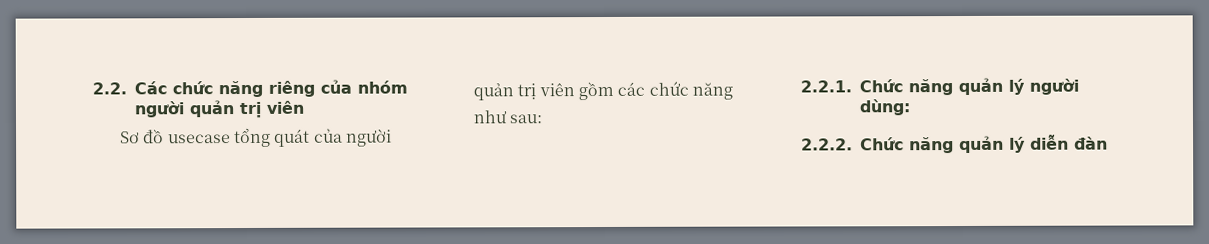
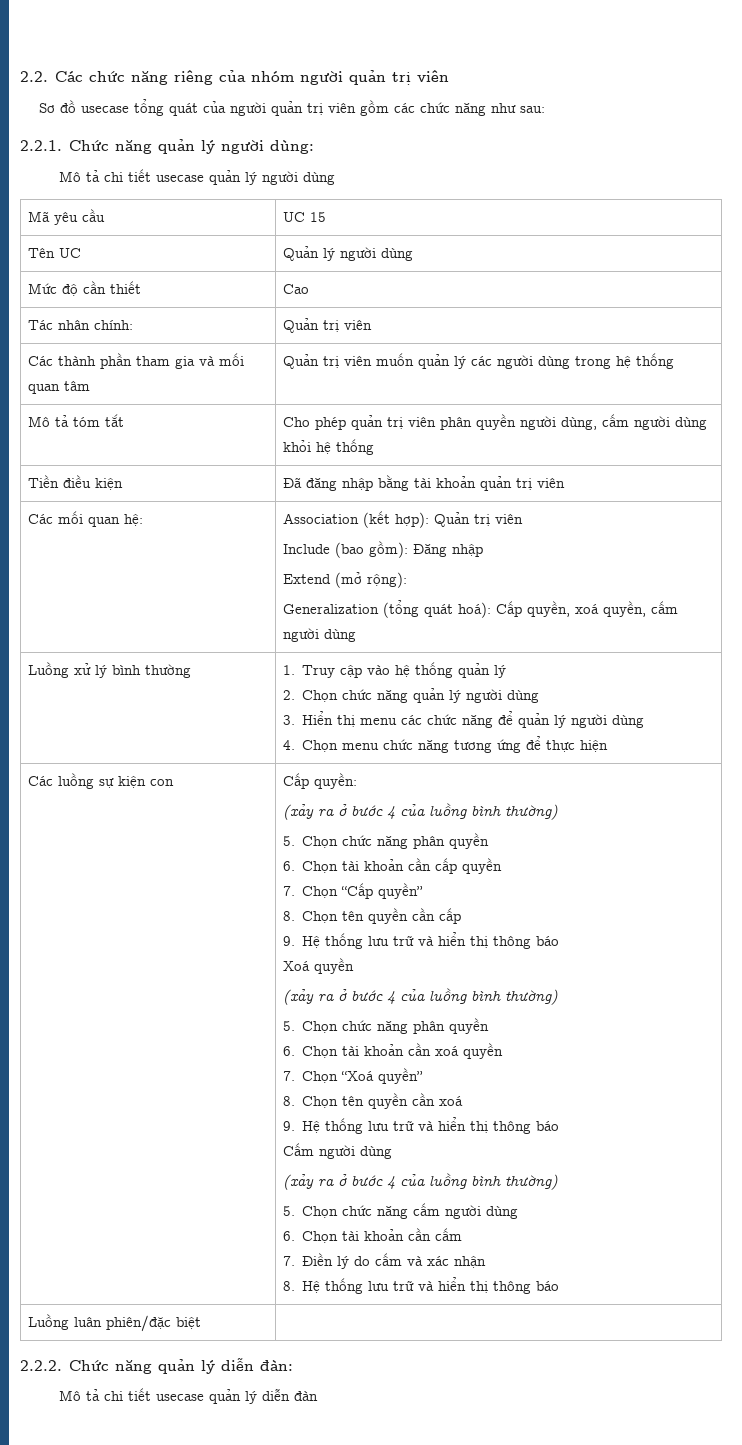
(910, 107) none -> [58,169,335,185] [28,209,106,225] [283,212,327,222] [28,247,82,258] [283,246,414,261] [28,281,142,296] [283,284,310,294] [28,319,134,330] [283,318,373,333] [28,353,245,369] [28,380,91,394] [283,353,675,369] [28,414,125,427] [283,414,708,430] [283,439,375,455] [28,475,124,490] [283,475,566,491] [28,511,144,527] [283,511,524,528] [283,541,484,558] [283,572,408,588] [283,600,679,618] [283,628,357,642] [28,662,192,678] [283,662,507,678] [283,688,540,703] [283,711,645,728] [283,736,609,753] [28,773,175,789] [283,773,358,789] [283,803,559,820] [283,833,490,849] [283,858,503,874] [283,883,424,899] [283,908,462,924] [283,932,560,949] [283,958,355,974] [283,988,559,1005] [283,1018,490,1034] [283,1043,504,1059] [283,1068,424,1084] [283,1093,464,1109] [283,1117,560,1134] [283,1143,393,1159] [283,1173,559,1190] [283,1203,519,1219] [283,1228,463,1243] [283,1253,487,1269] [283,1277,560,1294] [28,1314,202,1332] // Mô tả chi tiết usecase quản lý người dùng // Mã yêu cầu | UC 15 // Tên UC | Quản lý người dùng // Mức độ cần thiết | Cao // Tác nhân chính: | Quản trị viên // Các thành phần tham gia và mối quan tâm | Quản trị viên muốn quản lý các người dùng trong hệ thống // Mô tả tóm tắt | Cho phép quản trị viên phân quyền người dùng, cấm người dùng khỏi hệ thống // Tiền điều kiện | Đã đăng nhập bằng tài khoản quản trị viên // Các mối quan hệ: | Association (kết hợp): Quản trị viên // Include (bao gồm): Đăng nhập // Extend (mở rộng): // Generalization (tổng quát hoá): Cấp quyền, xoá quyền, cấm người dùng // Luồng xử lý bình thường | 1. Truy cập vào hệ thống quản lý // 2. Chọn chức năng quản lý người dùng // 3. Hiển thị menu các chức năng để quản lý người dùng // 4. Chọn menu chức năng tương ứng để thực hiện // Các luồng sự kiện con | Cấp quyền: // (xảy ra ở bước 4 của luồng bình thường) // 5. Chọn chức năng phân quyền // 6. Chọn tài khoản cần cấp quyền // 7. Chọn “Cấp quyền” // 8. Chọn tên quyền cần cấp // 9. Hệ thống lưu trữ và hiển thị thông báo // Xoá quyền // (xảy ra ở bước 4 của luồng bình thường) // 5. Chọn chức năng phân quyền // 6. Chọn tài khoản cần xoá quyền // 7. Chọn “Xoá quyền” // 8. Chọn tên quyền cần xoá // 9. Hệ thống lưu trữ và hiển thị thông báo // Cấm người dùng // (xảy ra ở bước 4 của luồng bình thường) // 5. Chọn chức năng cấm người dùng // 6. Chọn tài khoản cần cấm // 7. Điền lý do cấm và xác nhận // 8. Hệ thống lưu trữ và hiển thị thông báo // Luồng luân phiên/đặc biệt |
(1069, 142) none -> [260,1360,294,1371] [58,1388,290,1404] đàn: // Mô tả chi tiết usecase quản lý diễn

